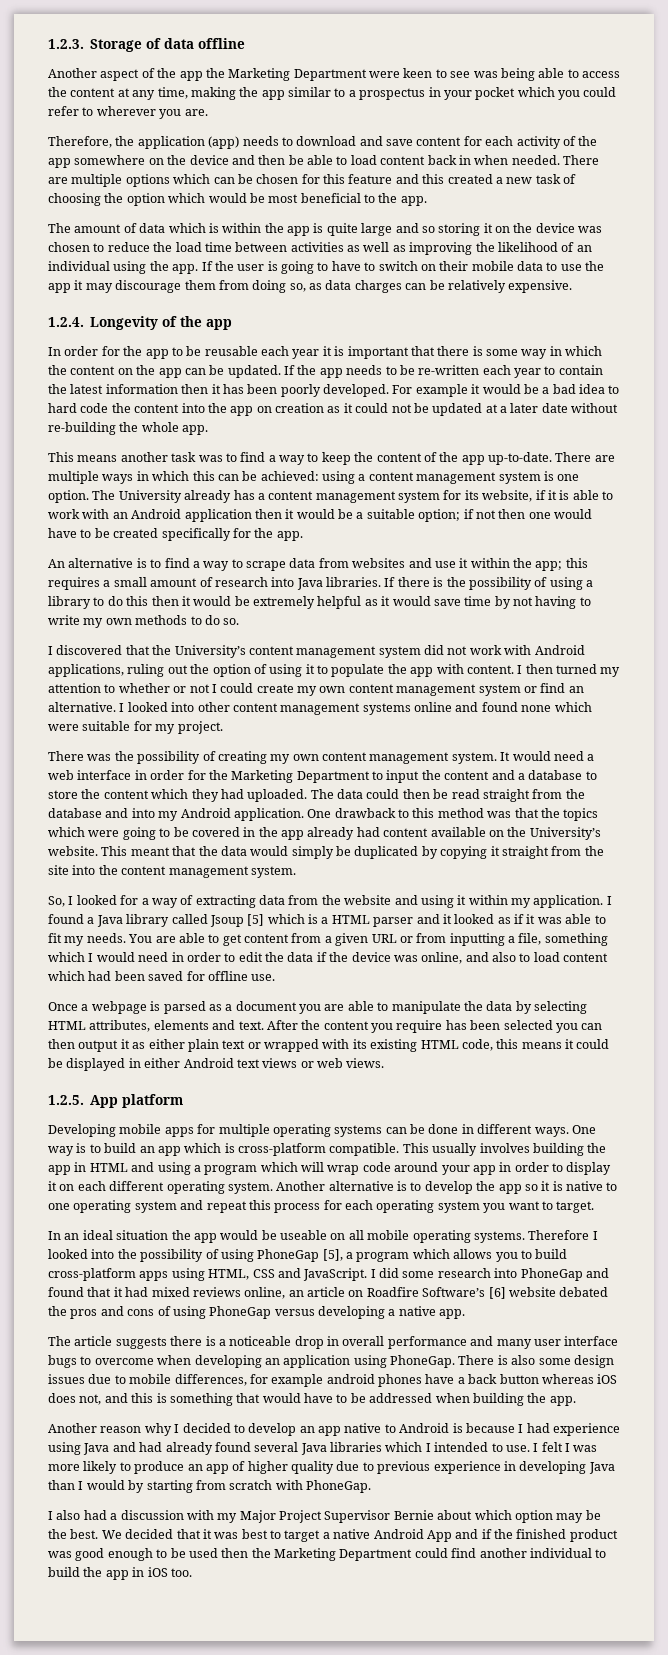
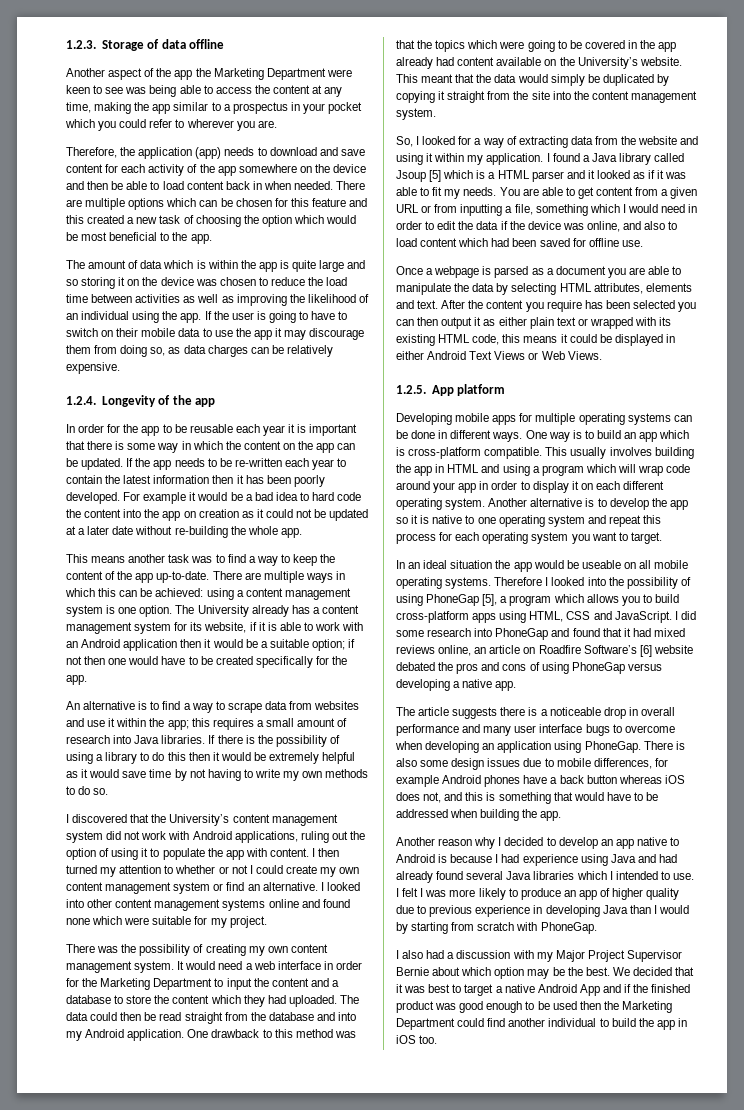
[236,1058,385,1068] text views or web views. -> [469,351,602,360] Text Views or Web Views.
[326,1374,375,1384] android -> [442,775,482,784] Android

